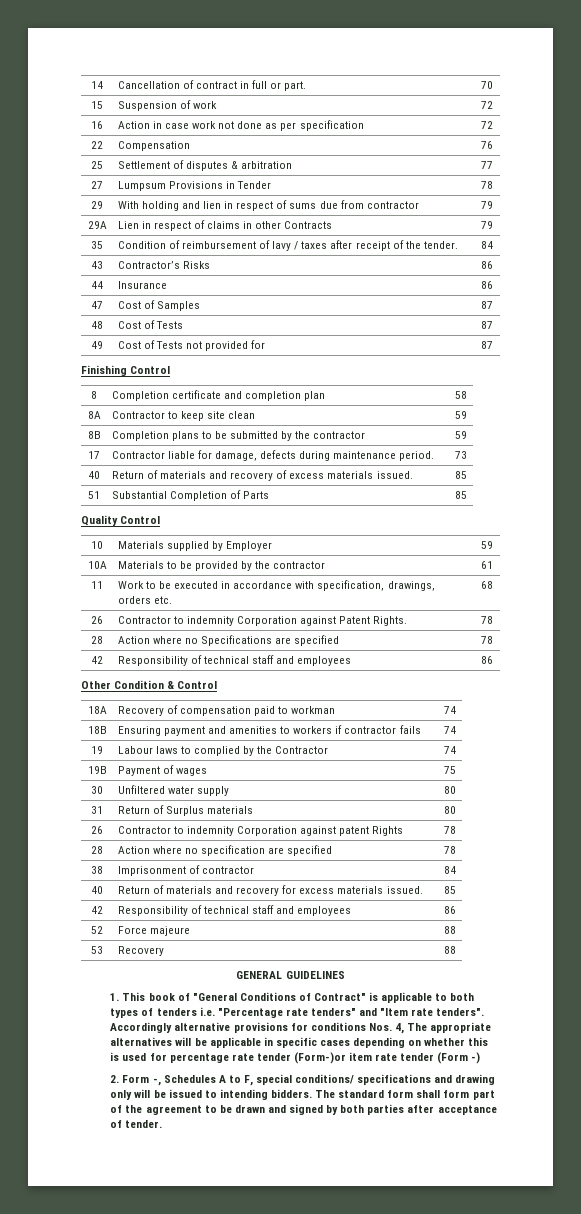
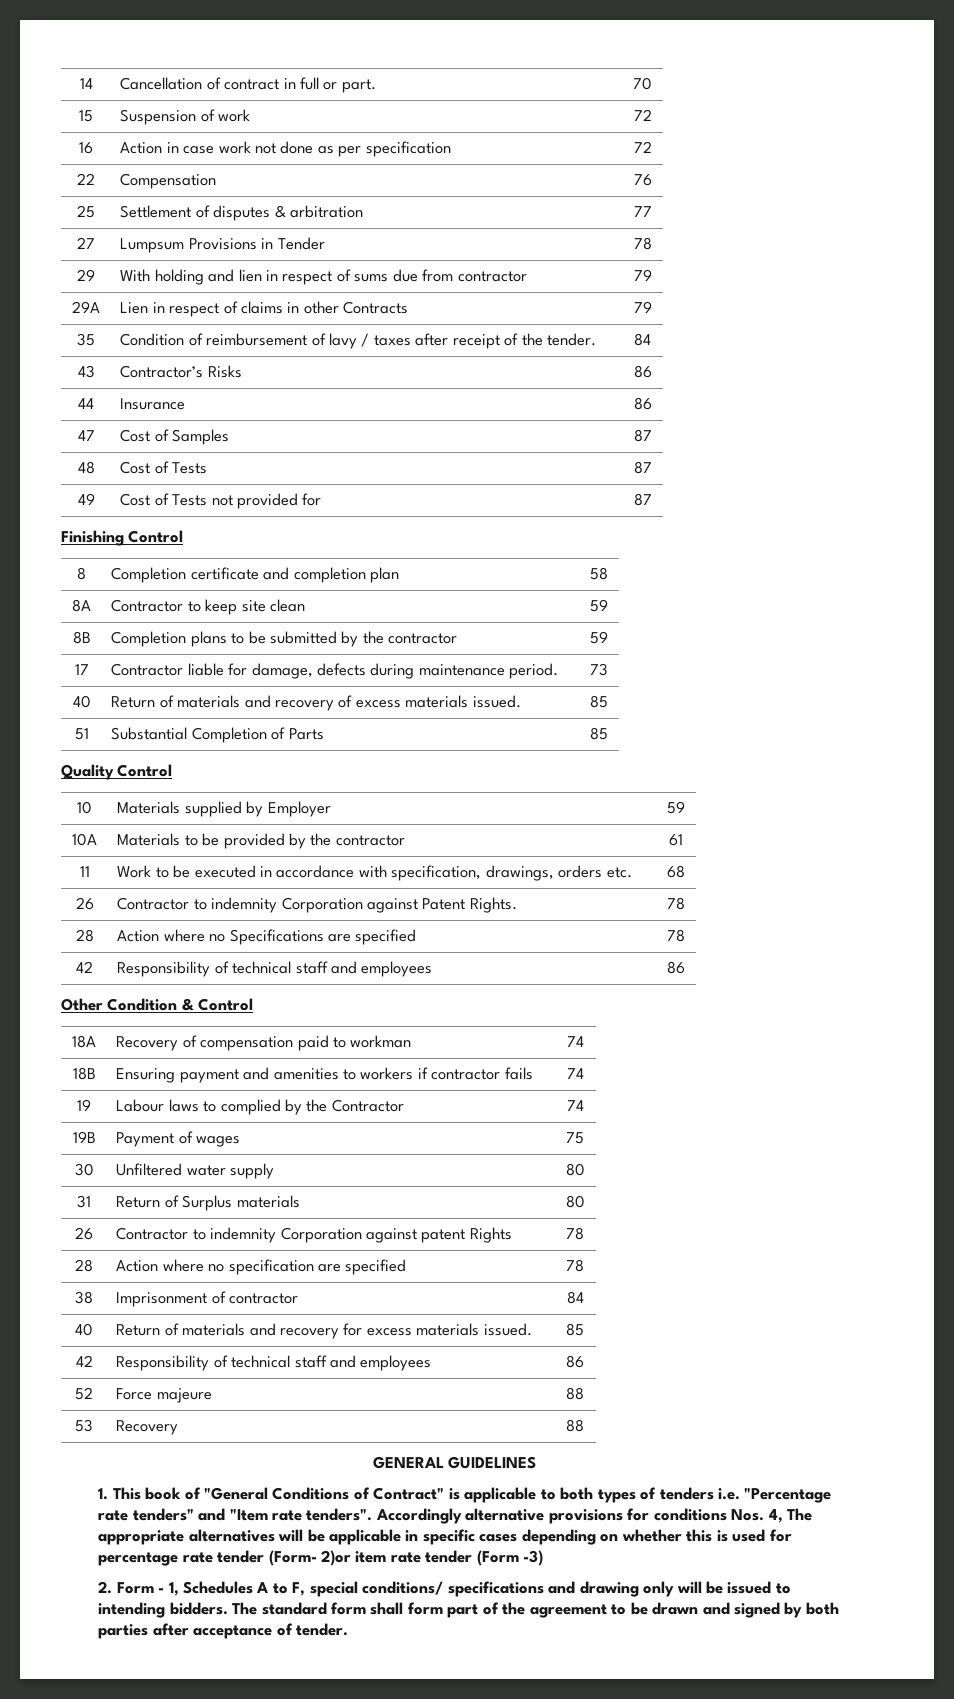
[293,1052,346,1064] (Form-)or -> [268,1550,351,1566] (Form- 2)or
[471,1052,481,1064] -) -> [523,1550,544,1566] -3)
[152,1078,161,1086] -, -> [158,1582,179,1596] - 1,

